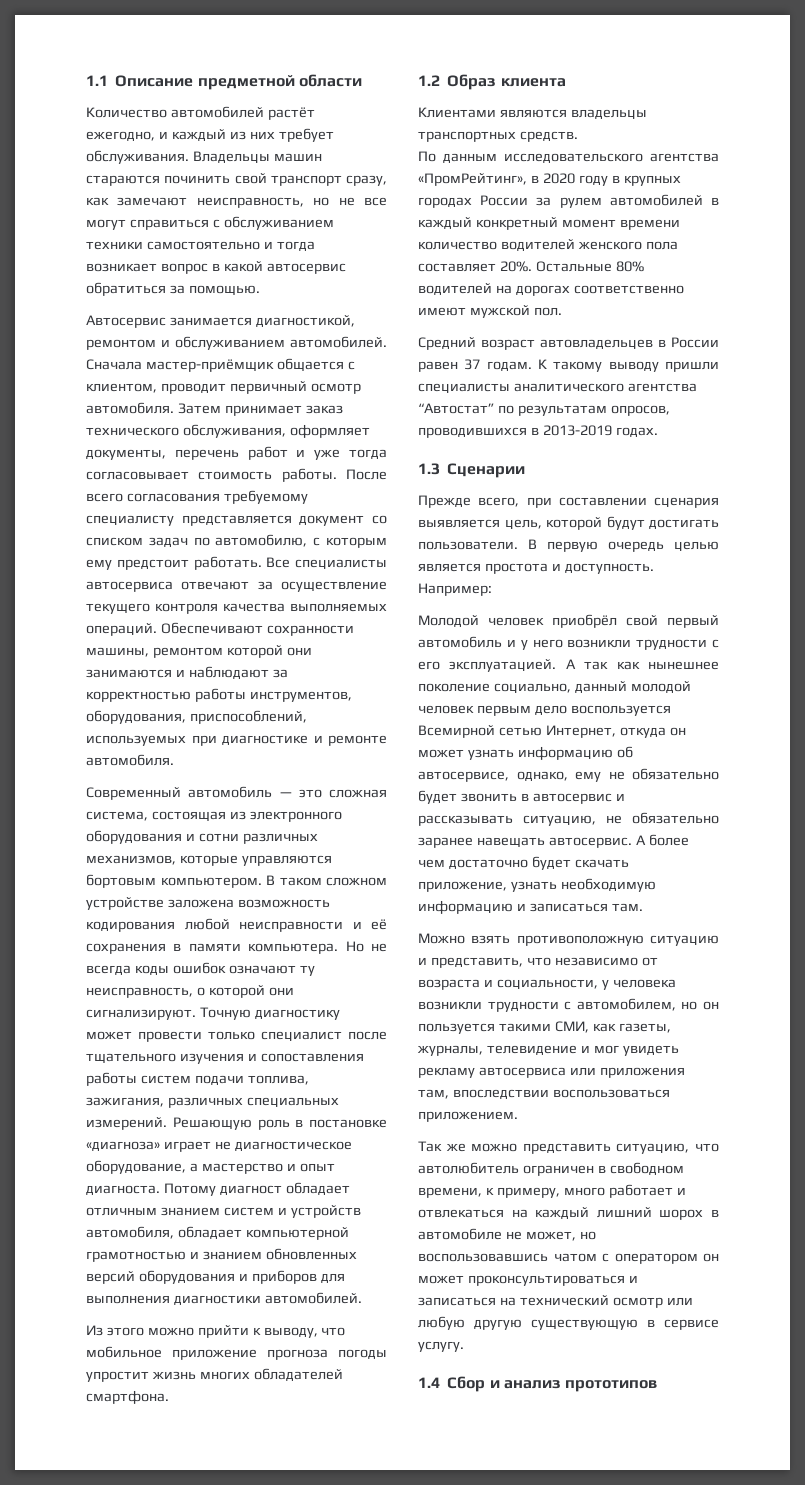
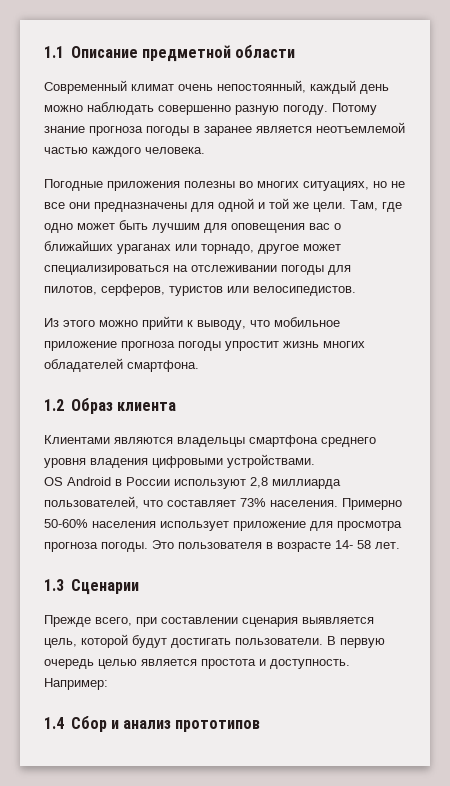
[86,106,315,120] [86,128,334,142] [86,150,322,164] [86,173,387,186] [86,197,387,208] [86,216,334,230] [86,241,315,251] [86,261,346,274] [86,282,260,296] [86,315,355,328] [86,336,387,350] [86,358,355,372] [86,381,361,394] [86,402,343,416] [86,424,370,438] [86,446,388,460] [86,468,387,482] [86,490,308,504] [86,515,388,526] [86,534,387,548] [86,556,387,570] [86,581,387,592] [86,603,387,614] [86,622,354,636] [86,645,312,658] [86,666,288,679] [86,688,352,702] [86,710,307,724] [86,735,387,746] [86,754,174,766] [86,786,387,800] [86,811,342,822] [86,830,318,844] [86,855,332,866] [86,874,387,888] [86,897,330,910] [86,918,387,932] [86,941,387,954] [86,962,315,976] [86,985,294,998] [86,1007,340,1020] [86,1031,387,1042] [86,1053,364,1064] [86,1072,309,1086] [86,1097,339,1108] [86,1117,387,1130] [86,1141,352,1152] [86,1160,335,1174] [86,1182,350,1196] [86,1205,361,1218] [86,1226,349,1240] [86,1248,357,1262] [86,1270,345,1284] [86,1292,362,1305] Количество автомобилей растёт ежегодно, и каждый из них требует обслуживания. Владельцы машин стараются починить свой транспорт сразу, как замечают неисправность, но не все могут справиться с обслуживанием техники самостоятельно и тогда возникает вопрос в какой автосервис обратиться за помощью. // Автосервис занимается диагностикой, ремонтом и обслуживанием автомобилей. Сначала мастер-приёмщик общается с клиентом, проводит первичный осмотр автомобиля. Затем принимает заказ технического обслуживания, оформляет документы, перечень работ и уже тогда согласовывает стоимость работы. После всего согласования требуемому специалисту представляется документ со списком задач по автомобилю, с которым ему предстоит работать. Все специалисты автосервиса отвечают за осуществление текущего контроля качества выполняемых операций. Обеспечивают сохранности машины, ремонтом которой они занимаются и наблюдают за корректностью работы инструментов, оборудования, приспособлений, используемых при диагностике и ремонте автомобиля. // Современный автомобиль — это сложная система, состоящая из электронного оборудования и сотни различных механизмов, которые управляются бортовым компьютером. В таком сложном устройстве заложена возможность кодирования любой неисправности и её сохранения в памяти компьютера. Но не всегда коды ошибок означают ту неисправность, о которой они сигнализируют. Точную диагностику может провести только специалист после тщательного изучения и сопоставления работы систем подачи топлива, зажигания, различных специальных измерений. Решающую роль в постановке «диагноза» играет не диагностическое оборудование, а мастерство и опыт диагноста. Потому диагност обладает отличным знанием систем и устройств автомобиля, обладает компьютерной грамотностью и знанием обновленных версий оборудования и приборов для выполнения диагностики автомобилей. -> [44,80,389,94] [44,102,377,115] [44,122,405,136] [44,147,205,157] [44,179,405,191] [44,198,402,212] [44,220,341,233] [44,240,341,254] [44,265,351,275] [44,284,356,296] Современный климат очень непостоянный, каждый день можно наблюдать совершенно разную погоду. Потому знание прогноза погоды в заранее является неотъемлемой частью каждого человека. // Погодные приложения полезны во многих ситуациях, но не все они предназначены для одной и той же цели. Там, где одно может быть лучшим для оповещения вас о ближайших ураганах или торнадо, другое может специализироваться на отслеживании погоды для пилотов, серферов, туристов или велосипедистов.
[418,131,578,142] [418,151,719,163] [418,173,681,186] [418,194,719,208] [418,217,680,230] [418,239,678,251] [418,261,644,272] [418,283,684,296] [418,305,562,318] [418,337,719,350] [418,359,719,372] [418,383,697,393] [418,403,670,416] [418,425,658,438] транспортных средств. // По данным исследовательского агентства «ПромРейтинг», в 2020 году в крупных городах России за рулем автомобилей в каждый конкретный момент времени количество водителей женского пола составляет 20%. Остальные 80% водителей на дорогах соответственно имеют мужской пол. // Средний возраст автовладельцев в России равен 37 годам. К такому выводу пришли специалисты аналитического агентства “Автостат” по результатам опросов, проводившихся в 2013-2019 годах. -> [249,435,376,447] [44,454,315,468] [44,477,341,489] [44,496,402,510] [44,519,402,531] [44,540,400,552] смартфона среднего уровня владения цифровыми устройствами. // OS Android в России используют 2,8 миллиарда пользователей, что составляет 73% населения. Примерно 50-60% населения использует приложение для просмотра прогноза погоды. Это пользователя в возрасте 14- 58 лет.
[418,614,719,628] [418,636,719,650] [418,659,719,672] [418,681,691,693] [418,705,671,716] [418,725,686,738] [418,746,633,760] [418,768,719,782] [418,790,625,804] [418,812,719,826] [418,834,689,848] [418,856,629,870] [418,878,656,892] [418,900,643,914] [418,933,719,946] [418,957,658,968] [418,979,676,990] [418,998,719,1012] [418,1021,671,1034] [417,1045,679,1056] [418,1067,685,1078] [418,1089,670,1099] [418,1111,518,1122] [418,1141,719,1154] [418,1162,684,1176] [418,1184,686,1198] [418,1207,719,1220] [418,1228,596,1241] [418,1253,719,1264] [418,1275,638,1286] [418,1295,693,1308] [418,1316,719,1330] [418,1341,464,1352] // Молодой человек приобрёл свой первый автомобиль и у него возникли трудности с его эксплуатацией. А так как нынешнее поколение социально, данный молодой человек первым дело воспользуется Всемирной сетью Интернет, откуда он может узнать информацию об автосервисе, однако, ему не обязательно будет звонить в автосервис и рассказывать ситуацию, не обязательно заранее навещать автосервис. А более чем достаточно будет скачать приложение, узнать необходимую информацию и записаться там. // Можно взять противоположную ситуацию и представить, что независимо от возраста и социальности, у человека возникли трудности с автомобилем, но он пользуется такими СМИ, как газеты, журналы, телевидение и мог увидеть рекламу автосервиса или приложения там, впоследствии воспользоваться приложением. // Так же можно представить ситуацию, что автолюбитель ограничен в свободном времени, к примеру, много работает и отвлекаться на каждый лишний шорох в автомобиле не может, но воспользовавшись чатом с оператором он может проконсультироваться и записаться на технический осмотр или любую другую существующую в сервисе услугу. -> (108, 684) none

